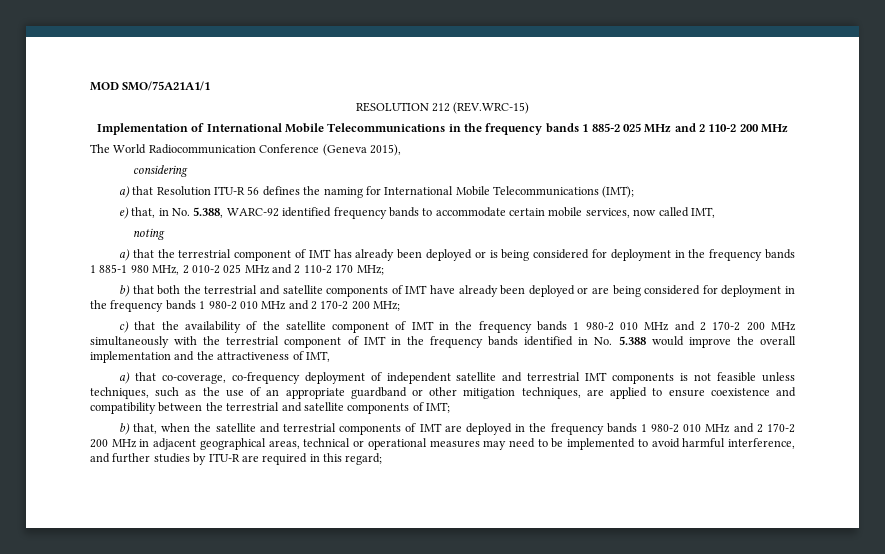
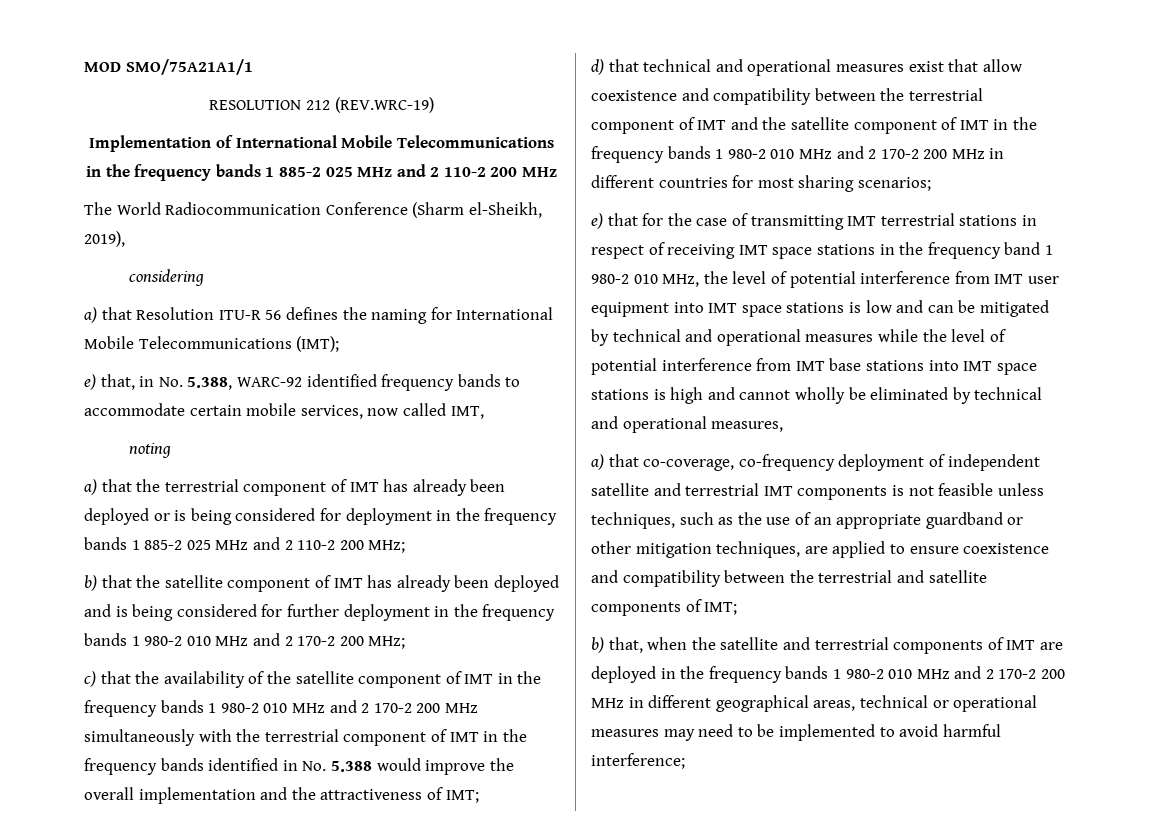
[453,102,530,114] (REV.WRC-15) -> [334,97,434,113] (REV.WRC-19)
[322,144,401,156] (Geneva 2015), -> [412,202,542,218] [84,231,125,247] (Sharm el-Sheikh, 2019),
[99,264,354,275] 885-1 980 MHz, 2 010-2 025 MHz and 2 110-2 170 -> [144,537,364,550] 885-2 025 MHz and 2 110-2 200
[157,285,718,297] both the terrestrial and satellite components of IMT have already been deployed or are being considered for -> [136,575,559,592] [84,604,339,621] the satellite component of IMT has already been deployed and is being considered for further
[305,351,330,362] IMT, -> [445,790,479,803] [591,59,1022,76] [591,88,983,105] [591,117,1037,134] [591,146,1005,163] [591,175,931,192] [591,213,1037,230] [591,242,1053,259] [591,271,1059,288] [591,300,1049,317] [591,329,1006,346] [591,358,1037,375] [591,387,1043,404] [591,416,784,433] IMT; // d) that technical and operational measures exist that allow coexistence and compatibility between the terrestrial component of IMT and the satellite component of IMT in the frequency bands 1 980-2 010 MHz and 2 170-2 200 MHz in different countries for most sharing scenarios; // e) that for the case of transmitting IMT terrestrial stations in respect of receiving IMT space stations in the frequency band 1 980-2 010 MHz, the level of potential interference from IMT user equipment into IMT space stations is low and can be mitigated by technical and operational measures while the level of potential interference from IMT base stations into IMT space stations is high and cannot wholly be eliminated by technical and operational measures,
[153,438,197,450] adjacent -> [648,695,712,708] different
[727,438,795,449] [90,453,383,465] interference, and further studies by ITU-R are required in this regard; -> [591,753,685,769] interference;

